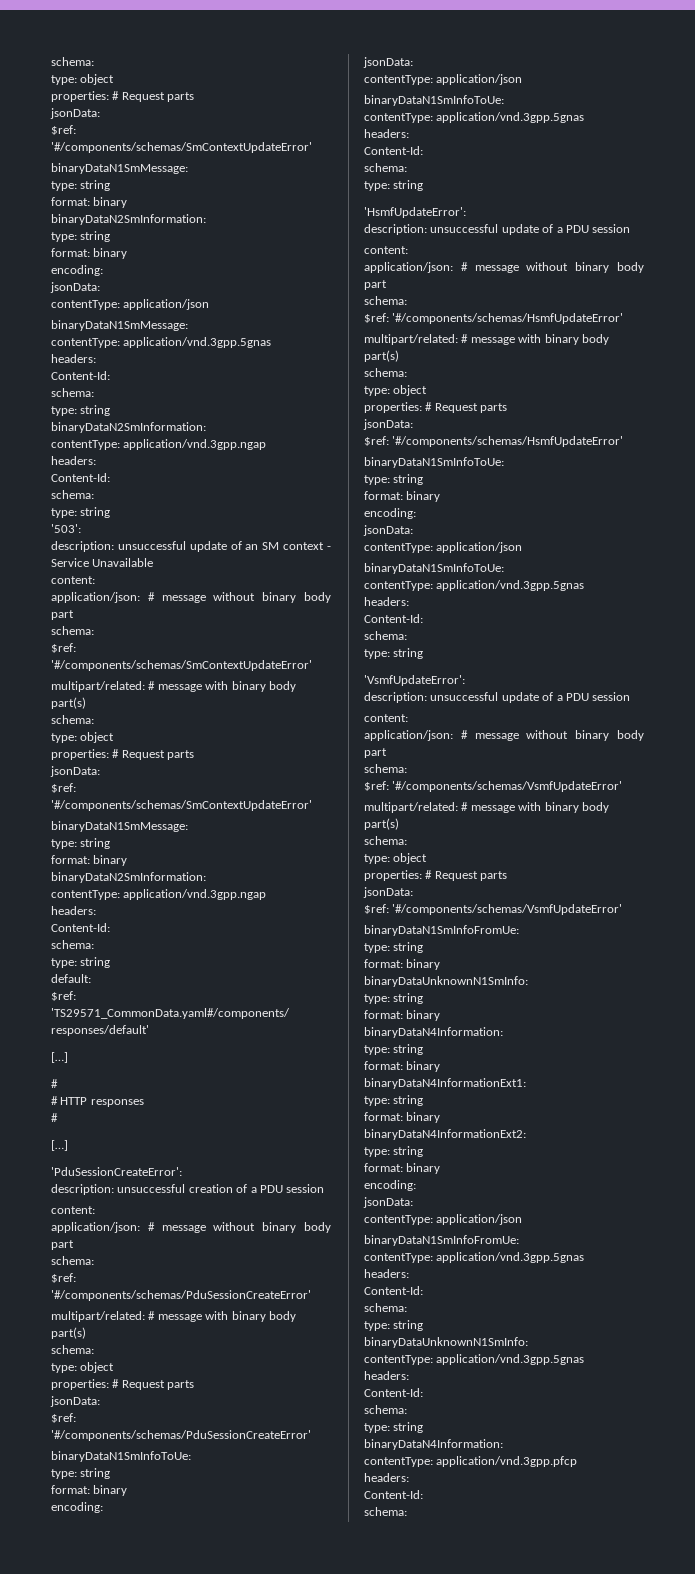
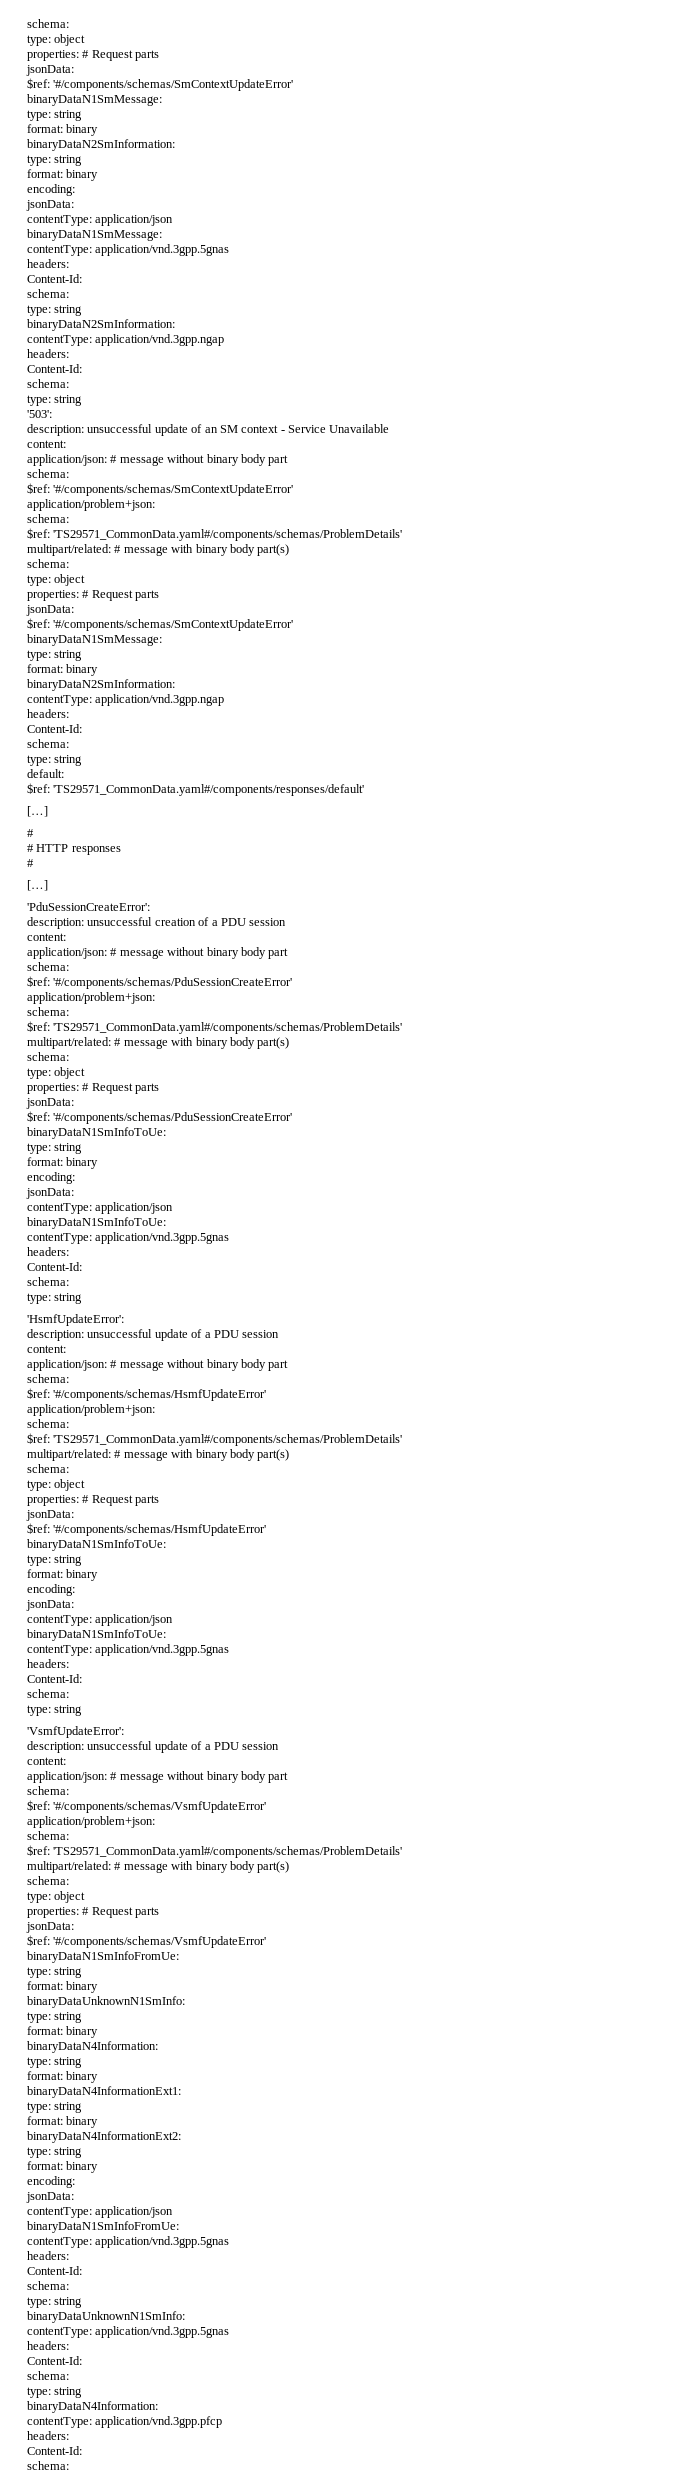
(312, 665) none -> [27,499,155,511] [27,514,69,523] [27,528,403,541] // application/problem+json: // schema: // $ref: 'TS29571_CommonData.yaml#/components/schemas/ProblemDetails'
(311, 1295) none -> [27,992,155,1004] [27,1007,69,1016] [27,1021,403,1034] // application/problem+json: // schema: // $ref: 'TS29571_CommonData.yaml#/components/schemas/ProblemDetails'
(624, 318) none -> [27,1404,155,1416] [27,1419,69,1428] [27,1433,403,1446] // application/problem+json: // schema: // $ref: 'TS29571_CommonData.yaml#/components/schemas/ProblemDetails'
(623, 786) none -> [27,1816,155,1828] [27,1831,69,1840] [27,1845,403,1858] // application/problem+json: // schema: // $ref: 'TS29571_CommonData.yaml#/components/schemas/ProblemDetails'

